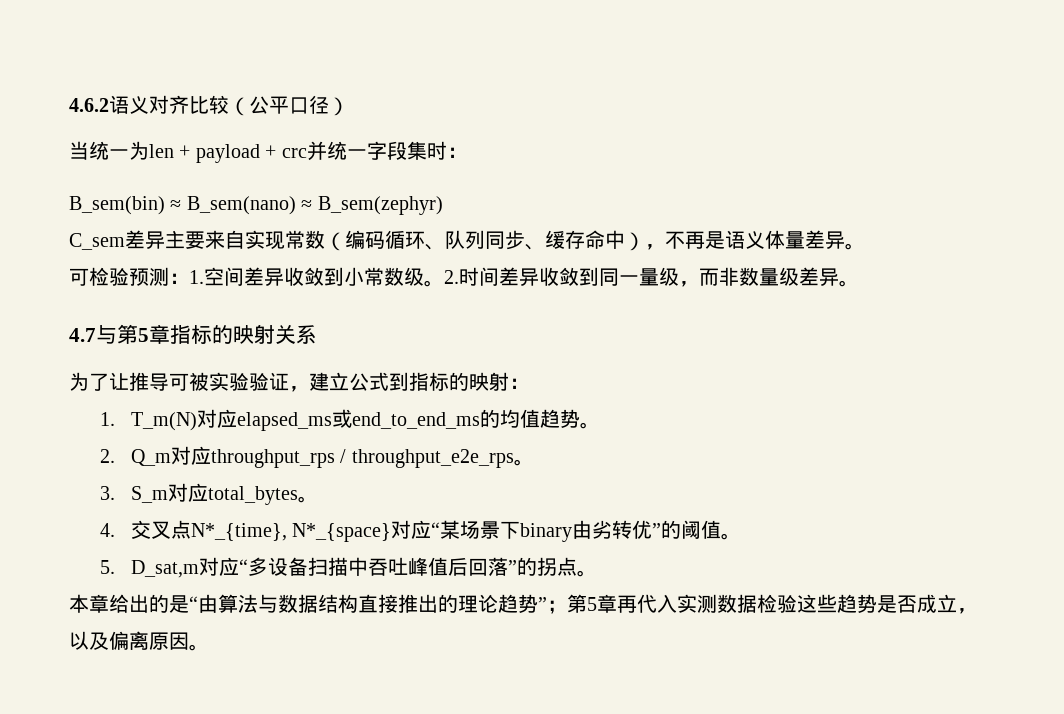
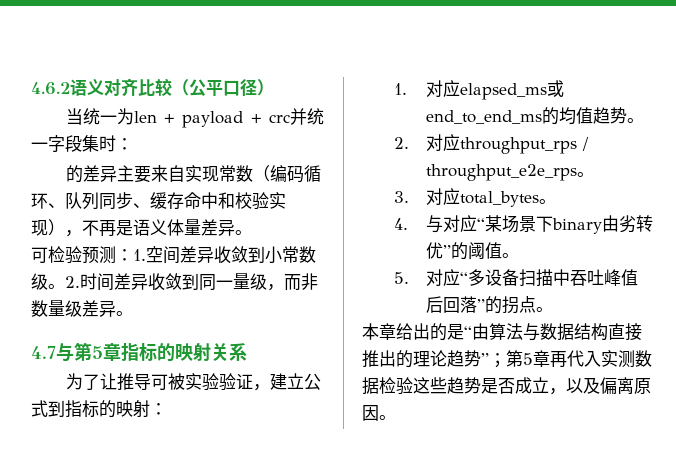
[69,196,443,215] [69,233,125,250] B_sem(bin) ≈ B_sem(nano) ≈ B_sem(zephyr) // C_sem -> [65,165,83,183] 的
(625, 239) none -> [218,192,286,210] [31,220,48,236] 和校验实现
[131,412,198,431] T_m(N) -> (408, 89) none
[131,449,172,466] Q_m -> (410, 143) none
[131,486,169,503] S_m -> (410, 197) none
[131,520,392,542] 交叉点N*_{time}, N*_{space} -> [426,215,444,233] 与
[131,560,200,578] D_sat,m -> (410, 278) none

